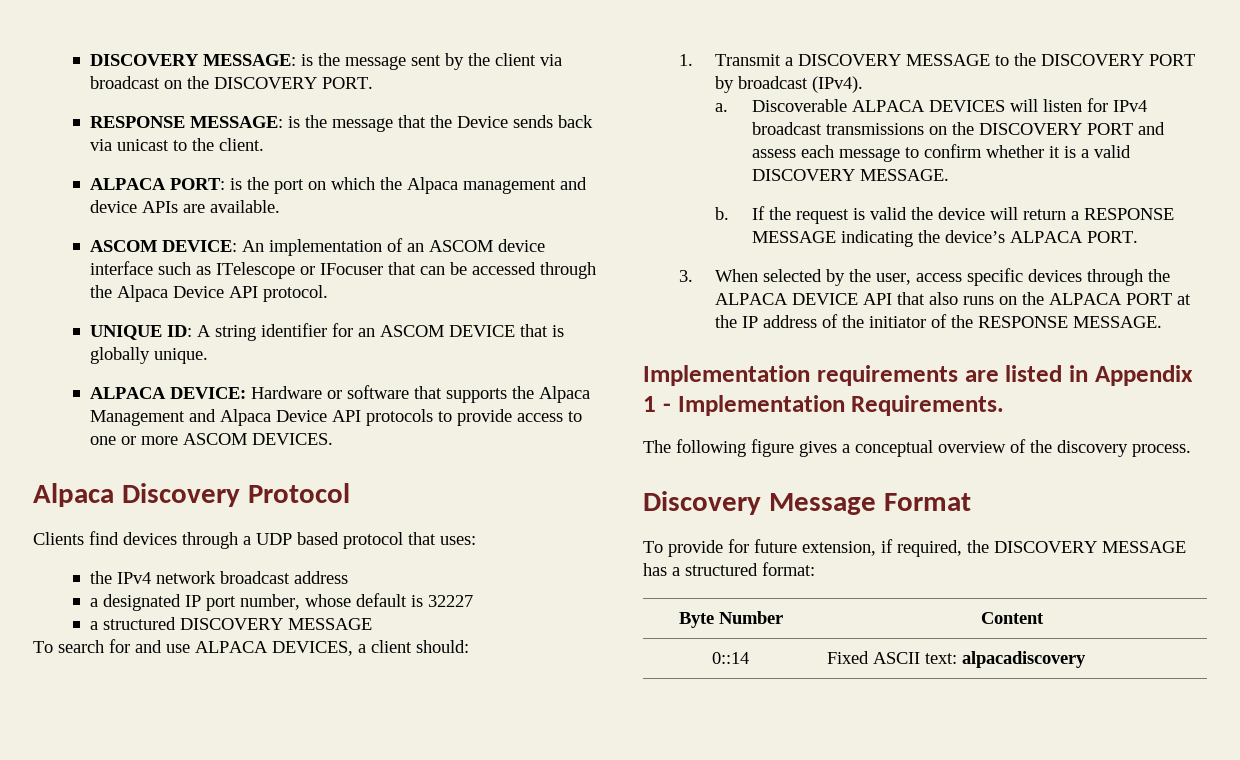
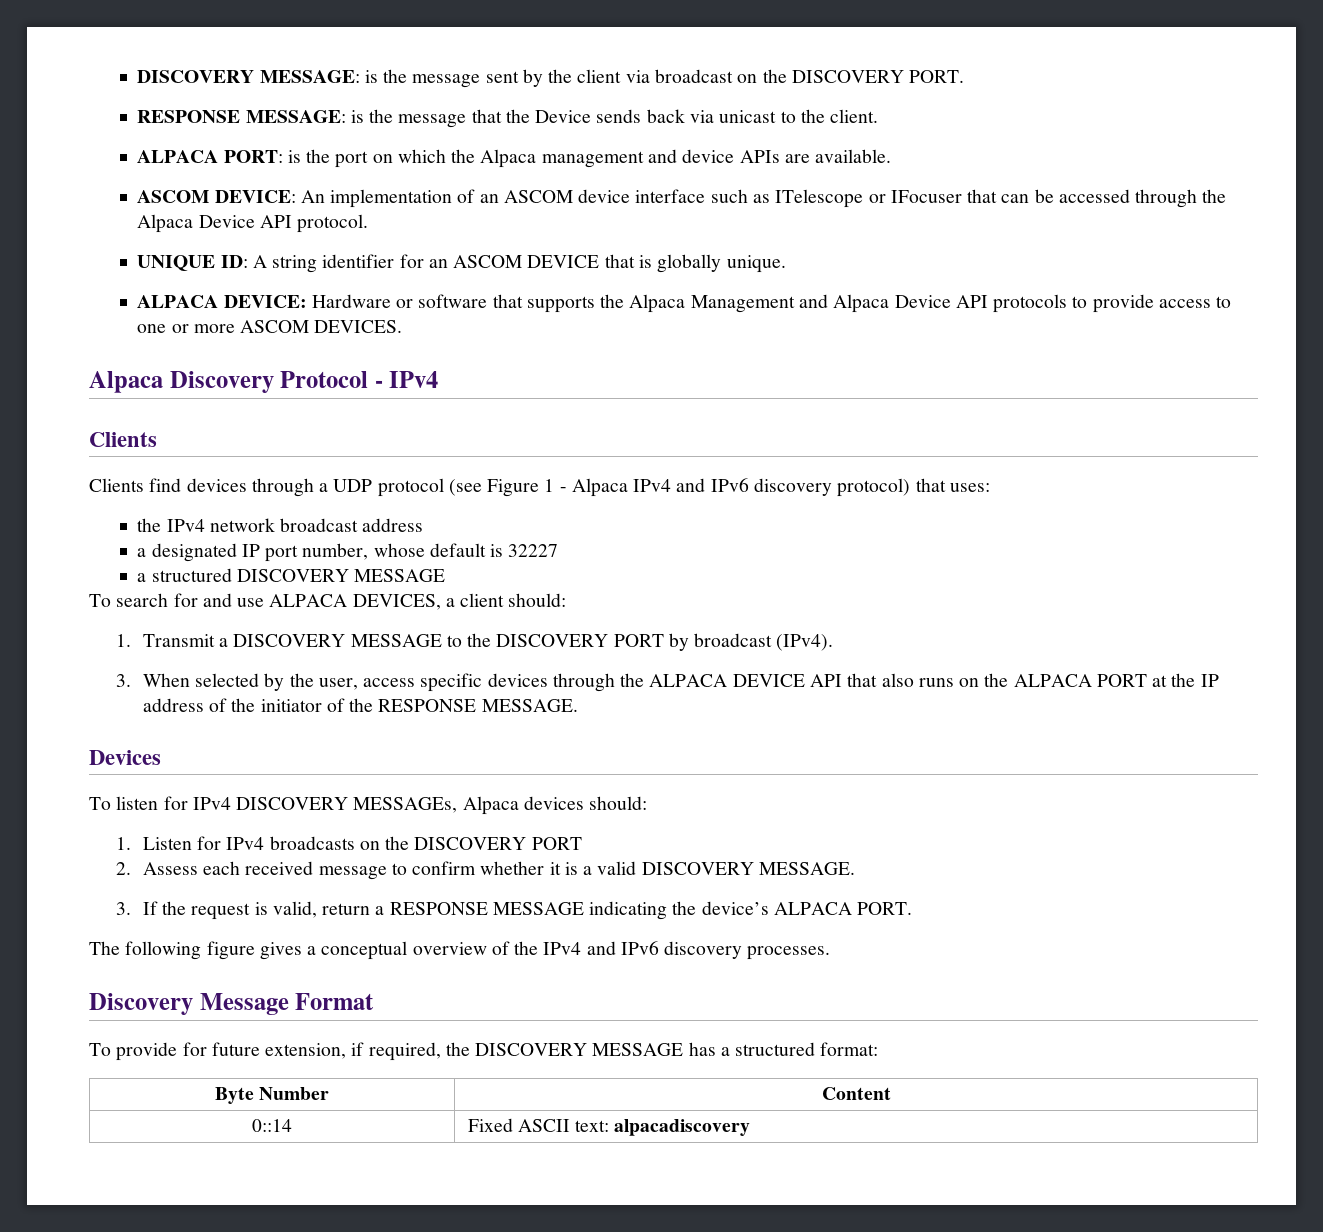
(350, 493) none -> [374,371,439,388] [89,432,157,447] - IPv4 // Clients
[297,532,403,549] based protocol -> [377,478,911,497] protocol (see Figure 1 - Alpaca IPv4 and IPv6 discovery protocol)
[715,98,1147,112] [751,122,1165,135] [751,144,1131,162] [751,169,949,181] [715,206,1174,224] [751,230,1138,247] // a. Discoverable ALPACA DEVICES will listen for IPv4 broadcast transmissions on the DISCOVERY PORT and assess each message to confirm whether it is a valid DISCOVERY MESSAGE. // b. If the request is valid the device will return a RESPONSE MESSAGE indicating the device’s ALPACA PORT. -> (834, 642) none
[643,365,1193,386] [643,395,1005,416] Implementation requirements are listed in Appendix 1 - Implementation Requirements. -> [89,750,161,765] [89,796,648,815] [115,836,582,850] [115,861,855,880] [115,901,913,920] Devices // To listen for IPv4 DISCOVERY MESSAGEs, Alpaca devices should: // 1. Listen for IPv4 broadcasts on the DISCOVERY PORT // 2. Assess each received message to confirm whether it is a valid DISCOVERY MESSAGE. // 3. If the request is valid, return a RESPONSE MESSAGE indicating the device’s ALPACA PORT.
[1057,440,1191,457] discovery process. -> [543,941,831,960] IPv4 and IPv6 discovery processes.

